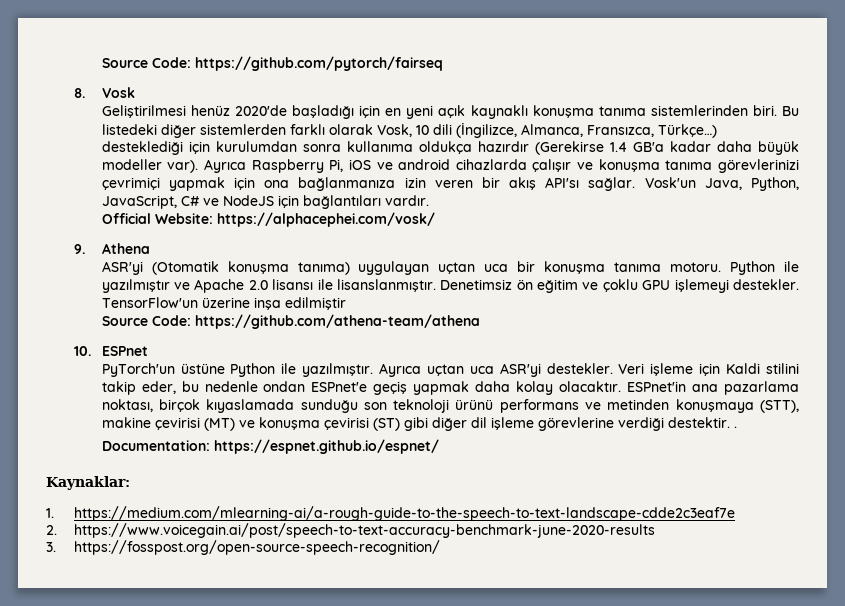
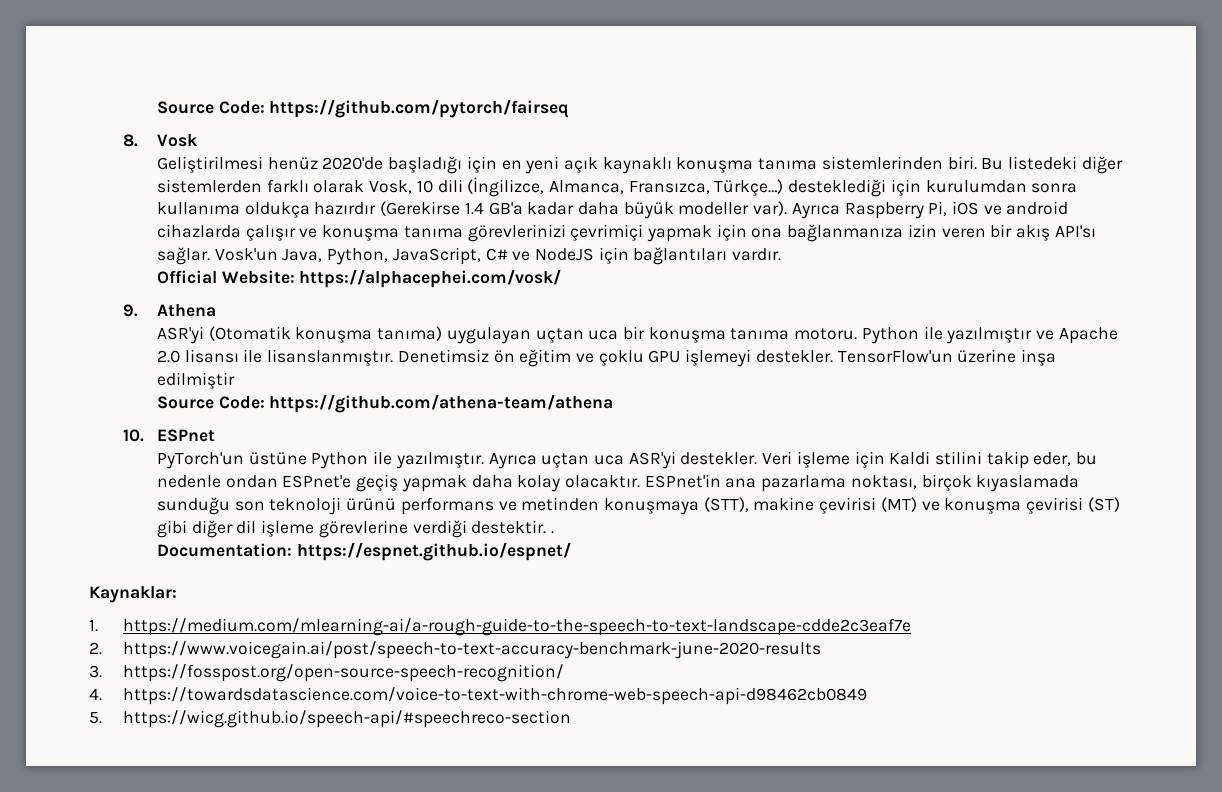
(440, 547) none -> [89,687,867,705] [89,710,571,728] // 4. https://towardsdatascience.com/voice-to-text-with-chrome-web-speech-api-d98462cb0849 // 5. https://wicg.github.io/speech-api/#speechreco-section

